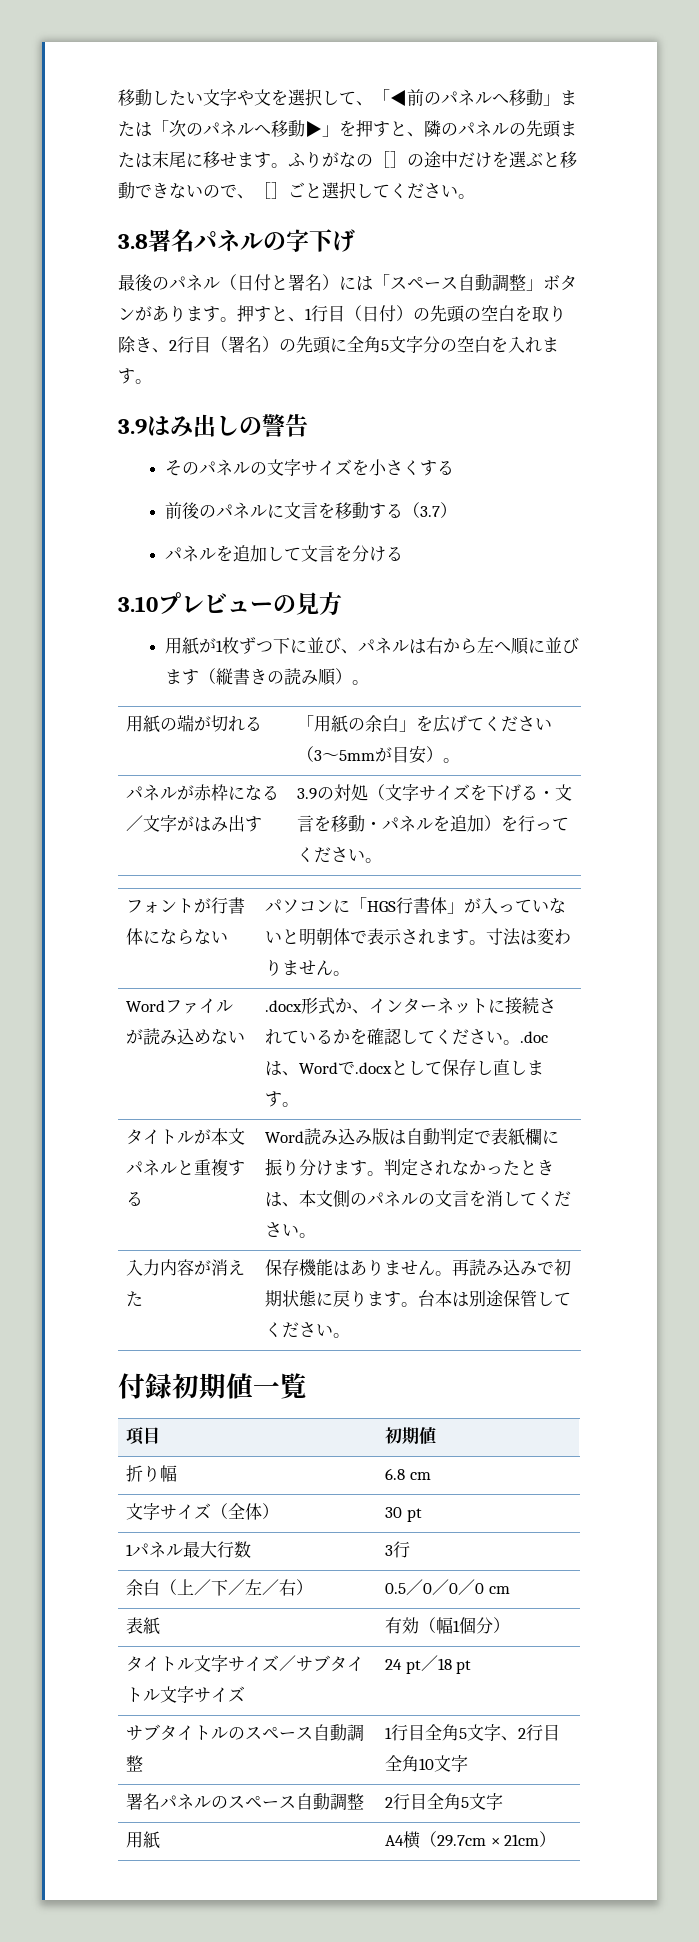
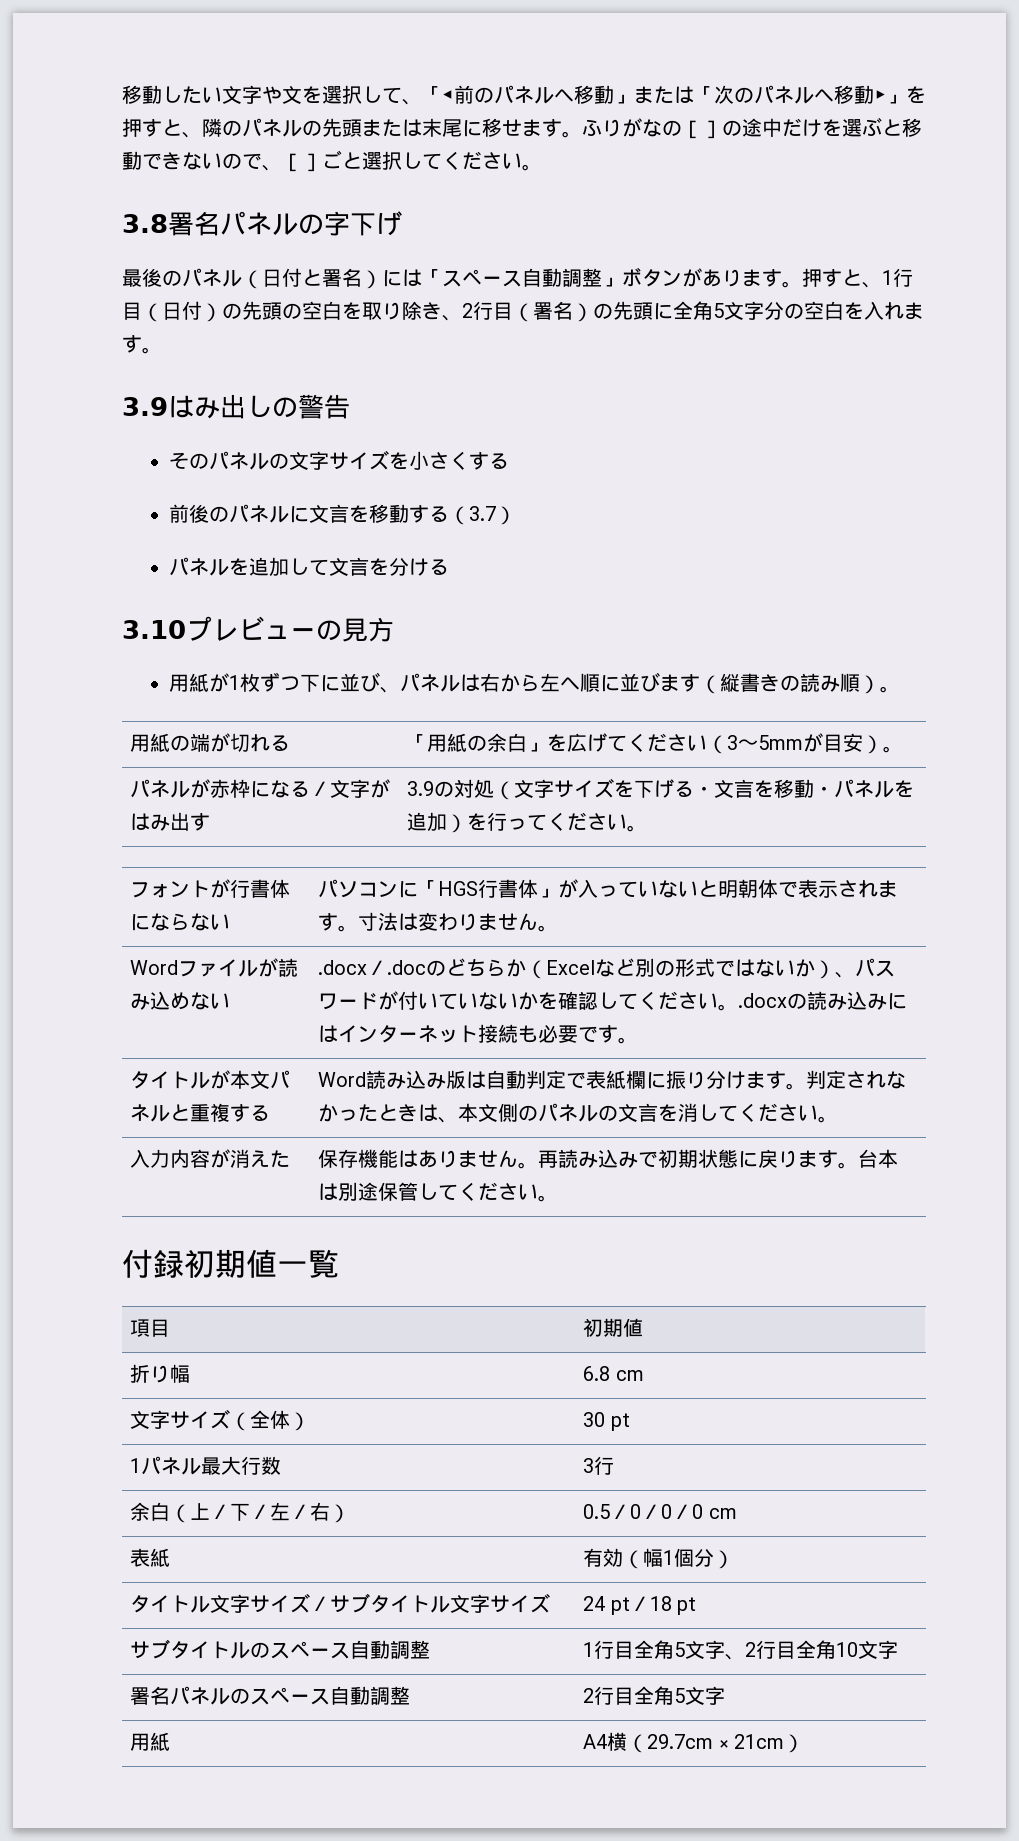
[301,997,557,1015] [265,1029,334,1045] 形式か、インターネットに接続されている -> [367,958,896,979] [318,991,519,1010] ／.docのどちらか（Excelなど別の形式ではないか）、パスワードが付いていない
[520,1031,549,1043] [265,1059,545,1076] .docは、Wordで.docxとして保存し直しま -> [738,991,908,1010] [318,1024,599,1043] .docxの読み込みにはインターネット接続も必要で

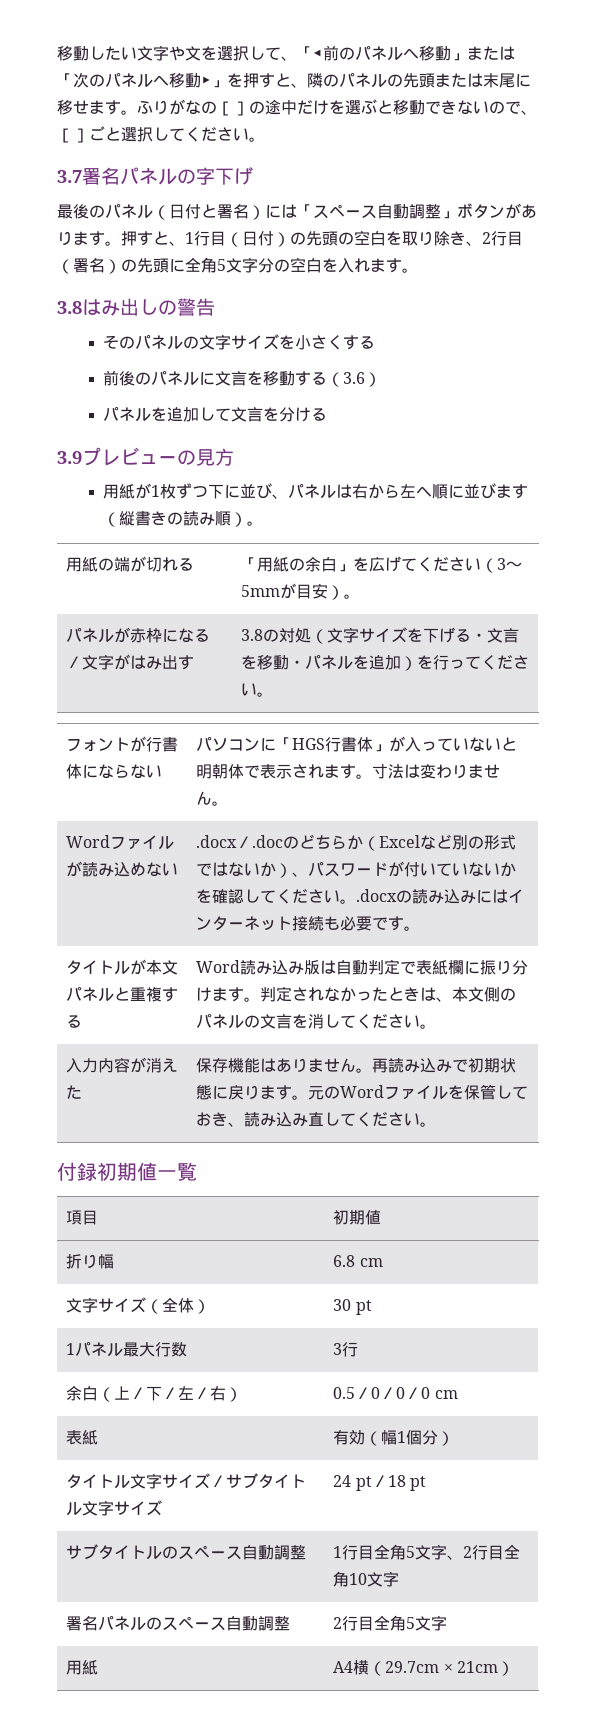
[122,214,168,233] 3.8 -> [57,170,82,183] 3.7
[122,397,168,416] 3.9 -> [57,301,82,314] 3.8
[468,506,496,521] 3.7 -> [343,372,366,384] 3.6
[122,620,186,639] 3.10 -> [57,451,82,464] 3.9
[407,781,435,796] 3.9 -> [241,629,264,641] 3.8
[858,1149,899,1168] [318,1182,419,1201] 台本は別途保管 -> [308,1084,529,1100] [196,1112,325,1127] 元のWordファイルを保管しておき、読み込み直

